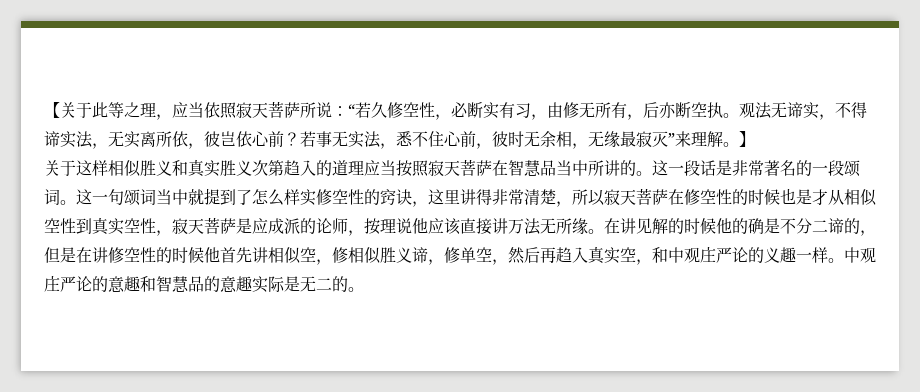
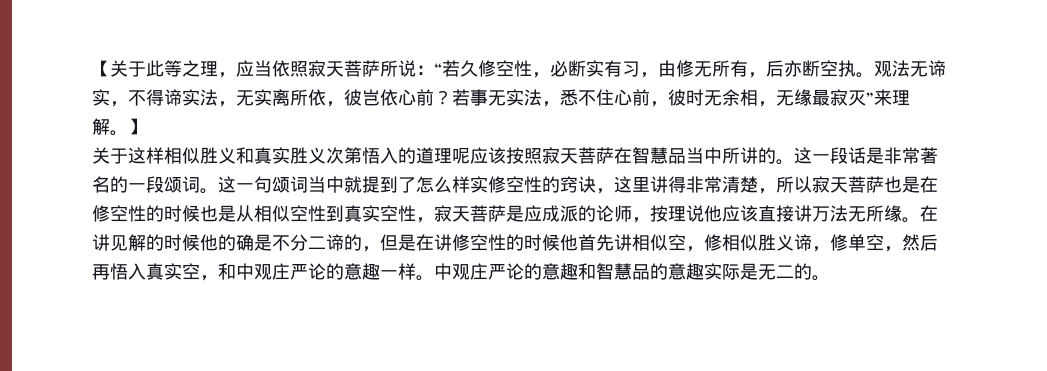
[284,160,300,176] 趋 -> [362,147,380,164] 悟
[364,160,396,176] 应当 -> [452,147,506,164] 呢应该
(668, 197) none -> [884,176,920,193] 也是
[812,189,828,205] 才 -> (236, 213) none
[556,247,572,263] 趋 -> [110,263,128,280] 悟
[764,247,780,263] 义 -> [344,263,362,280] 意

